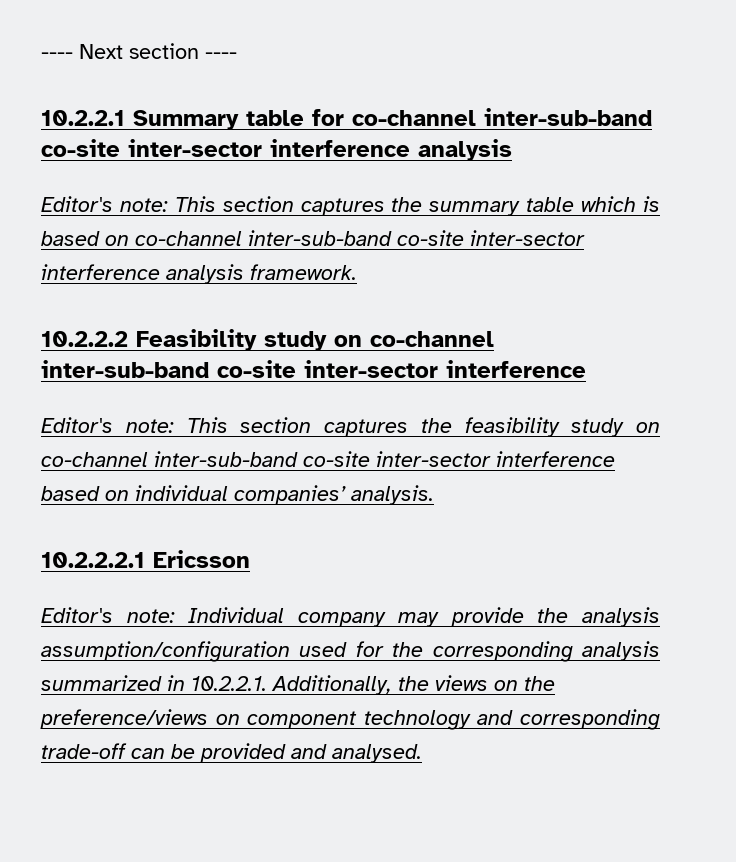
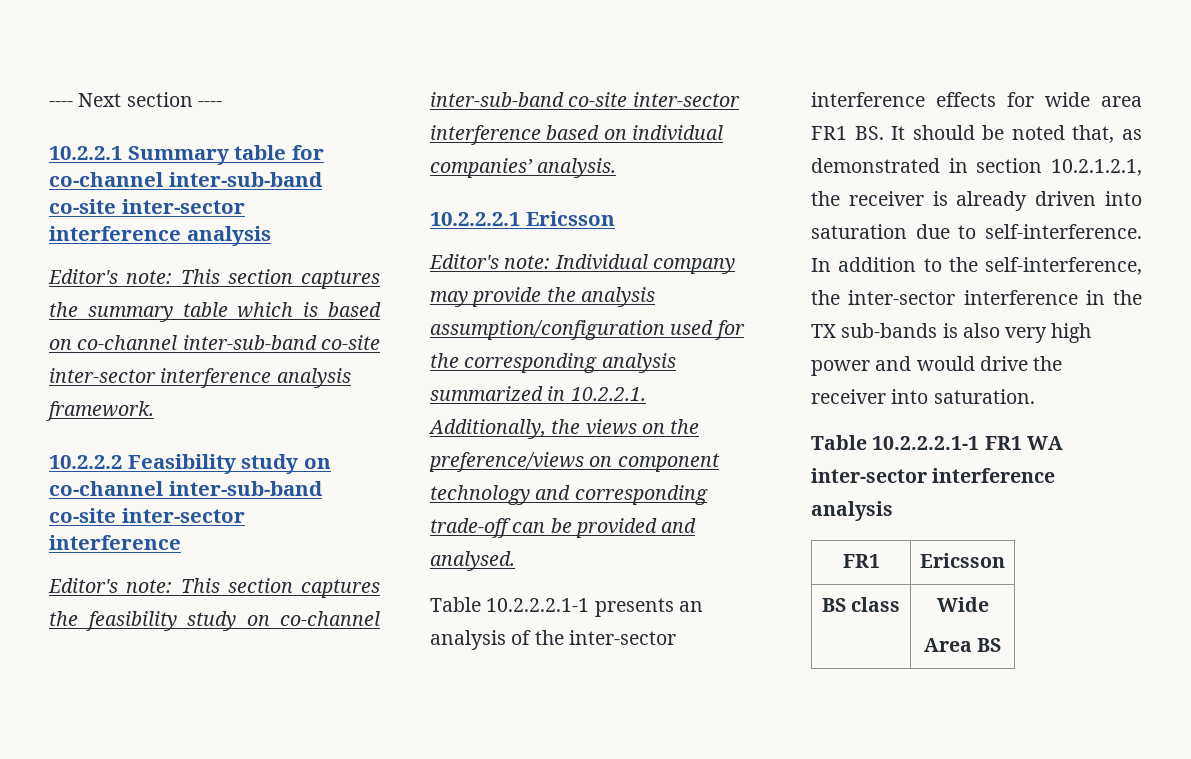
(422, 753) none -> [430,597,703,617] [430,630,676,650] [811,92,1142,107] [811,125,1142,143] [811,158,1142,176] [811,191,1142,211] [811,224,1142,239] [811,257,1142,275] [811,290,1142,305] [811,323,1092,343] [811,356,1063,376] [811,389,1035,404] [811,435,1063,450] [811,468,1056,483] [811,501,893,521] [842,554,880,568] [920,553,1005,568] [821,597,901,612] [936,597,989,612] [923,638,1002,652] // Table 10.2.2.2.1-1 presents an analysis of the inter-sector interference effects for wide area FR1 BS. It should be noted that, as demonstrated in section 10.2.1.2.1, the receiver is already driven into saturation due to self-interference. In addition to the self-interference, the inter-sector interference in the TX sub-bands is also very high power and would drive the receiver into saturation. // Table 10.2.2.2.1-1 FR1 WA inter-sector interference analysis // FR1 | Ericsson // BS class | Wide // Area BS

